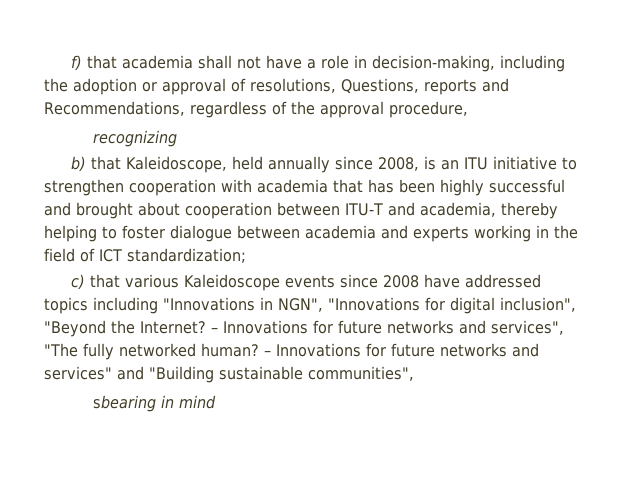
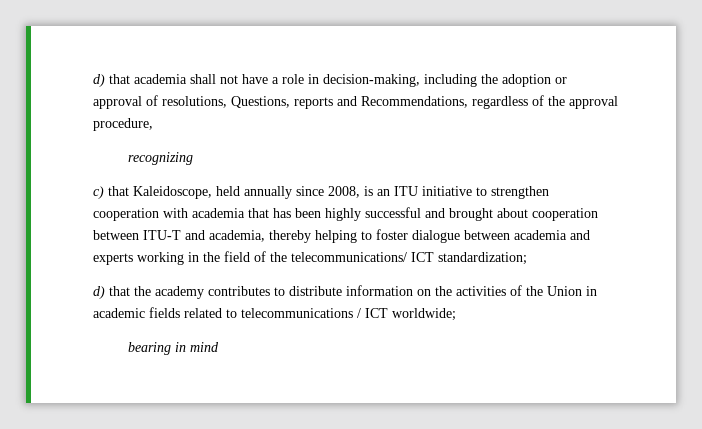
[70,55,82,71] f) -> [93,74,105,87] d)
[70,156,86,172] b) -> [93,186,104,199] c)
(95, 255) none -> [270,252,407,262] the telecommunications/
[70,274,541,291] [44,297,576,314] [44,320,564,337] [44,343,539,360] [44,366,414,383] [93,395,157,412] c) that various Kaleidoscope events since 2008 have addressed topics including "Innovations in NGN", "Innovations for digital inclusion", "Beyond the Internet? – Innovations for future networks and services", "The fully networked human? – Innovations for future networks and services" and "Building sustainable communities", // sbearing -> [93,285,597,299] [93,307,456,321] [128,342,172,355] d) that the academy contributes to distribute information on the activities of the Union in academic fields related to telecommunications / ICT worldwide; // bearing

